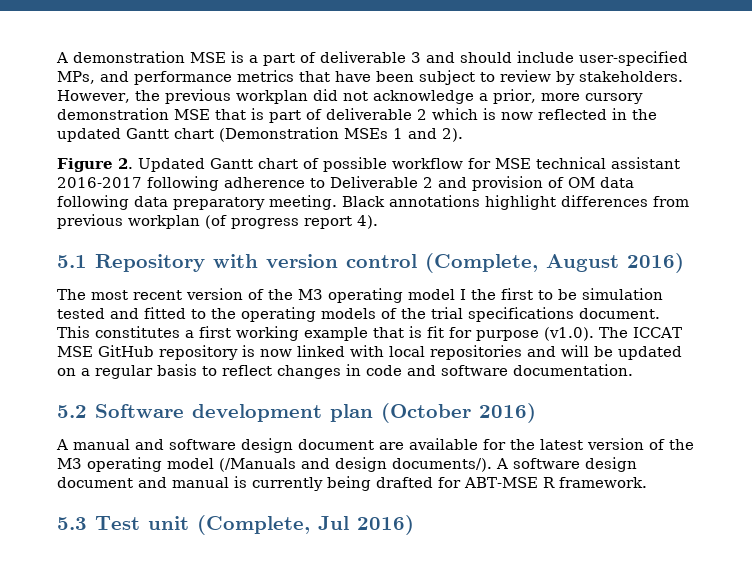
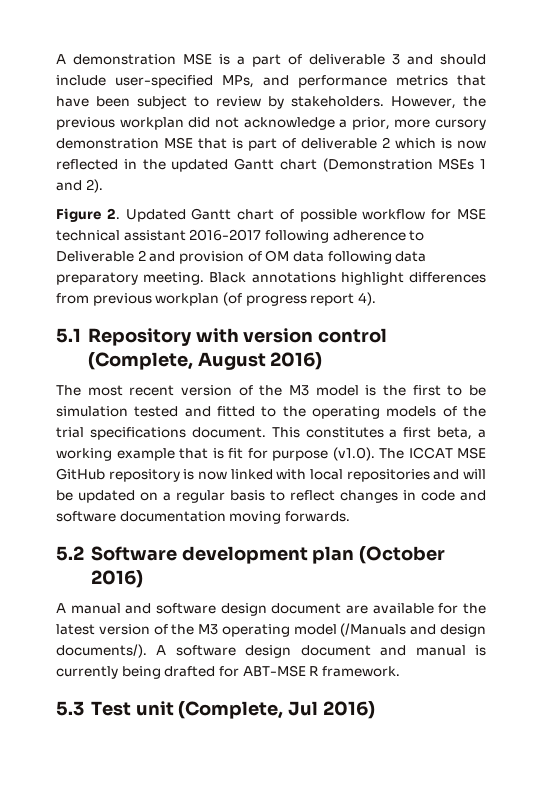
[328,288,466,303] operating model I -> [315,385,377,396] model is
(231, 332) none -> [437,427,486,440] beta, a
[513,364,633,376] documentation. -> [119,511,350,524] documentation moving forwards.

